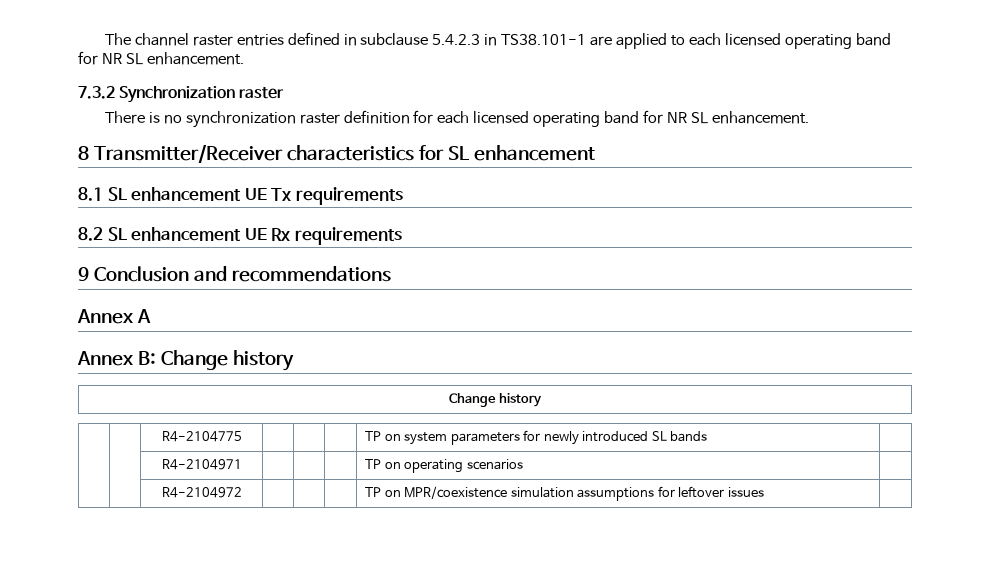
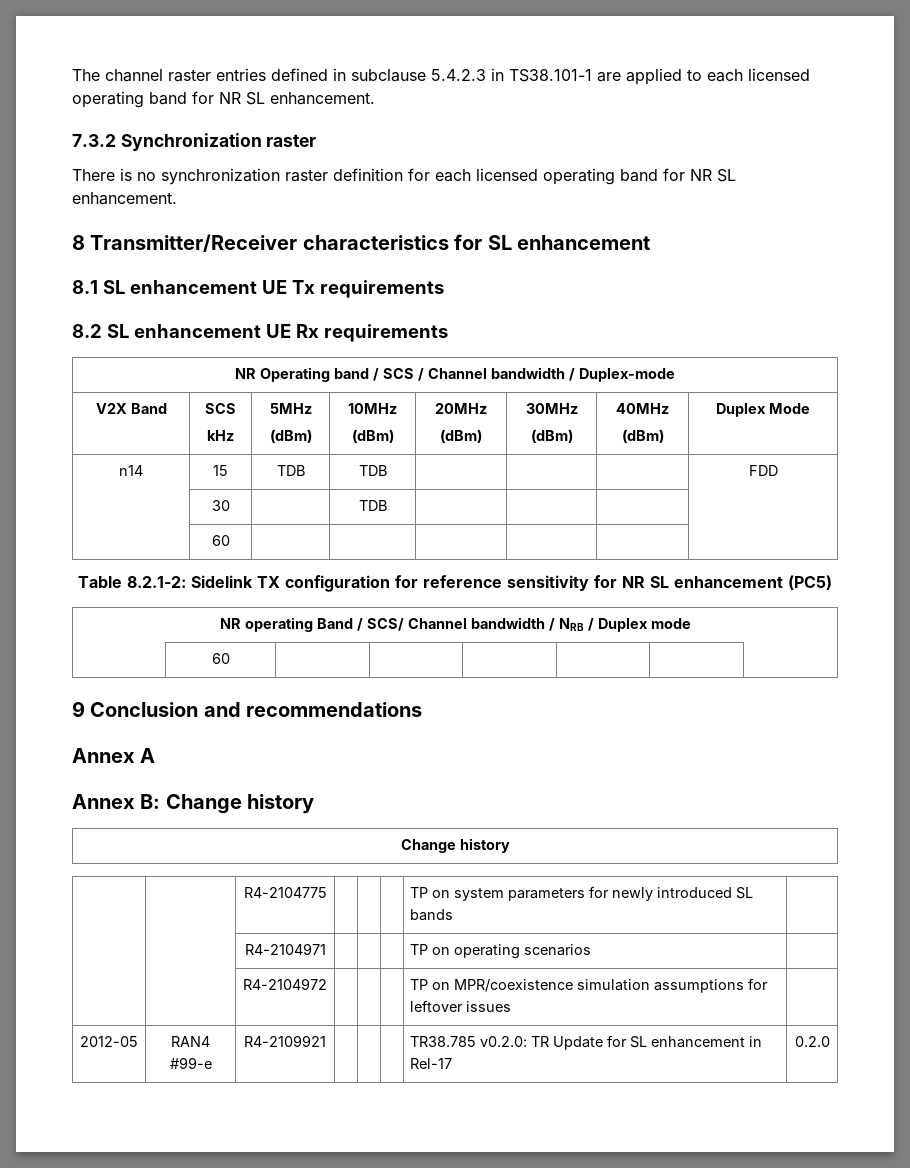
(402, 236) none -> [234,367,675,382] [95,403,167,414] [205,403,236,414] [207,430,234,441] [269,403,312,414] [269,429,312,443] [348,403,397,414] [351,429,394,443] [435,403,487,414] [440,429,482,443] [525,403,578,414] [530,429,573,443] [616,403,669,414] [621,429,664,443] [716,403,810,417] [119,465,143,476] [213,465,228,476] [276,465,305,476] [358,465,387,476] [748,465,778,476] [211,500,230,511] [358,500,387,511] [211,535,230,546] [78,575,832,592] [219,617,691,632] [211,653,230,664] // NR Operating band / SCS / Channel bandwidth / Duplex-mode // V2X Band | SCS // kHz | 5MHz // (dBm) | 10MHz // (dBm) | 20MHz // (dBm) | 30MHz // (dBm) | 40MHz // (dBm) | Duplex Mode // n14 | 15 | TDB | TDB | | | | FDD // | 30 | | TDB | | | | // | 60 | | | | | | // Table 8.2.1-2: Sidelink TX configuration for reference sensitivity for NR SL enhancement (PC5) // NR operating Band / SCS/ Channel bandwidth / NRB / Duplex mode // | 60 | | | | | |
(764, 492) none -> [80,1036,138,1047] [171,1036,210,1047] [169,1057,212,1069] [244,1035,326,1047] [410,1035,763,1050] [410,1058,453,1069] [794,1036,830,1047] // 2012-05 | RAN4 #99-e | R4-2109921 | | | | TR38.785 v0.2.0: TR Update for SL enhancement in Rel-17 | 0.2.0

